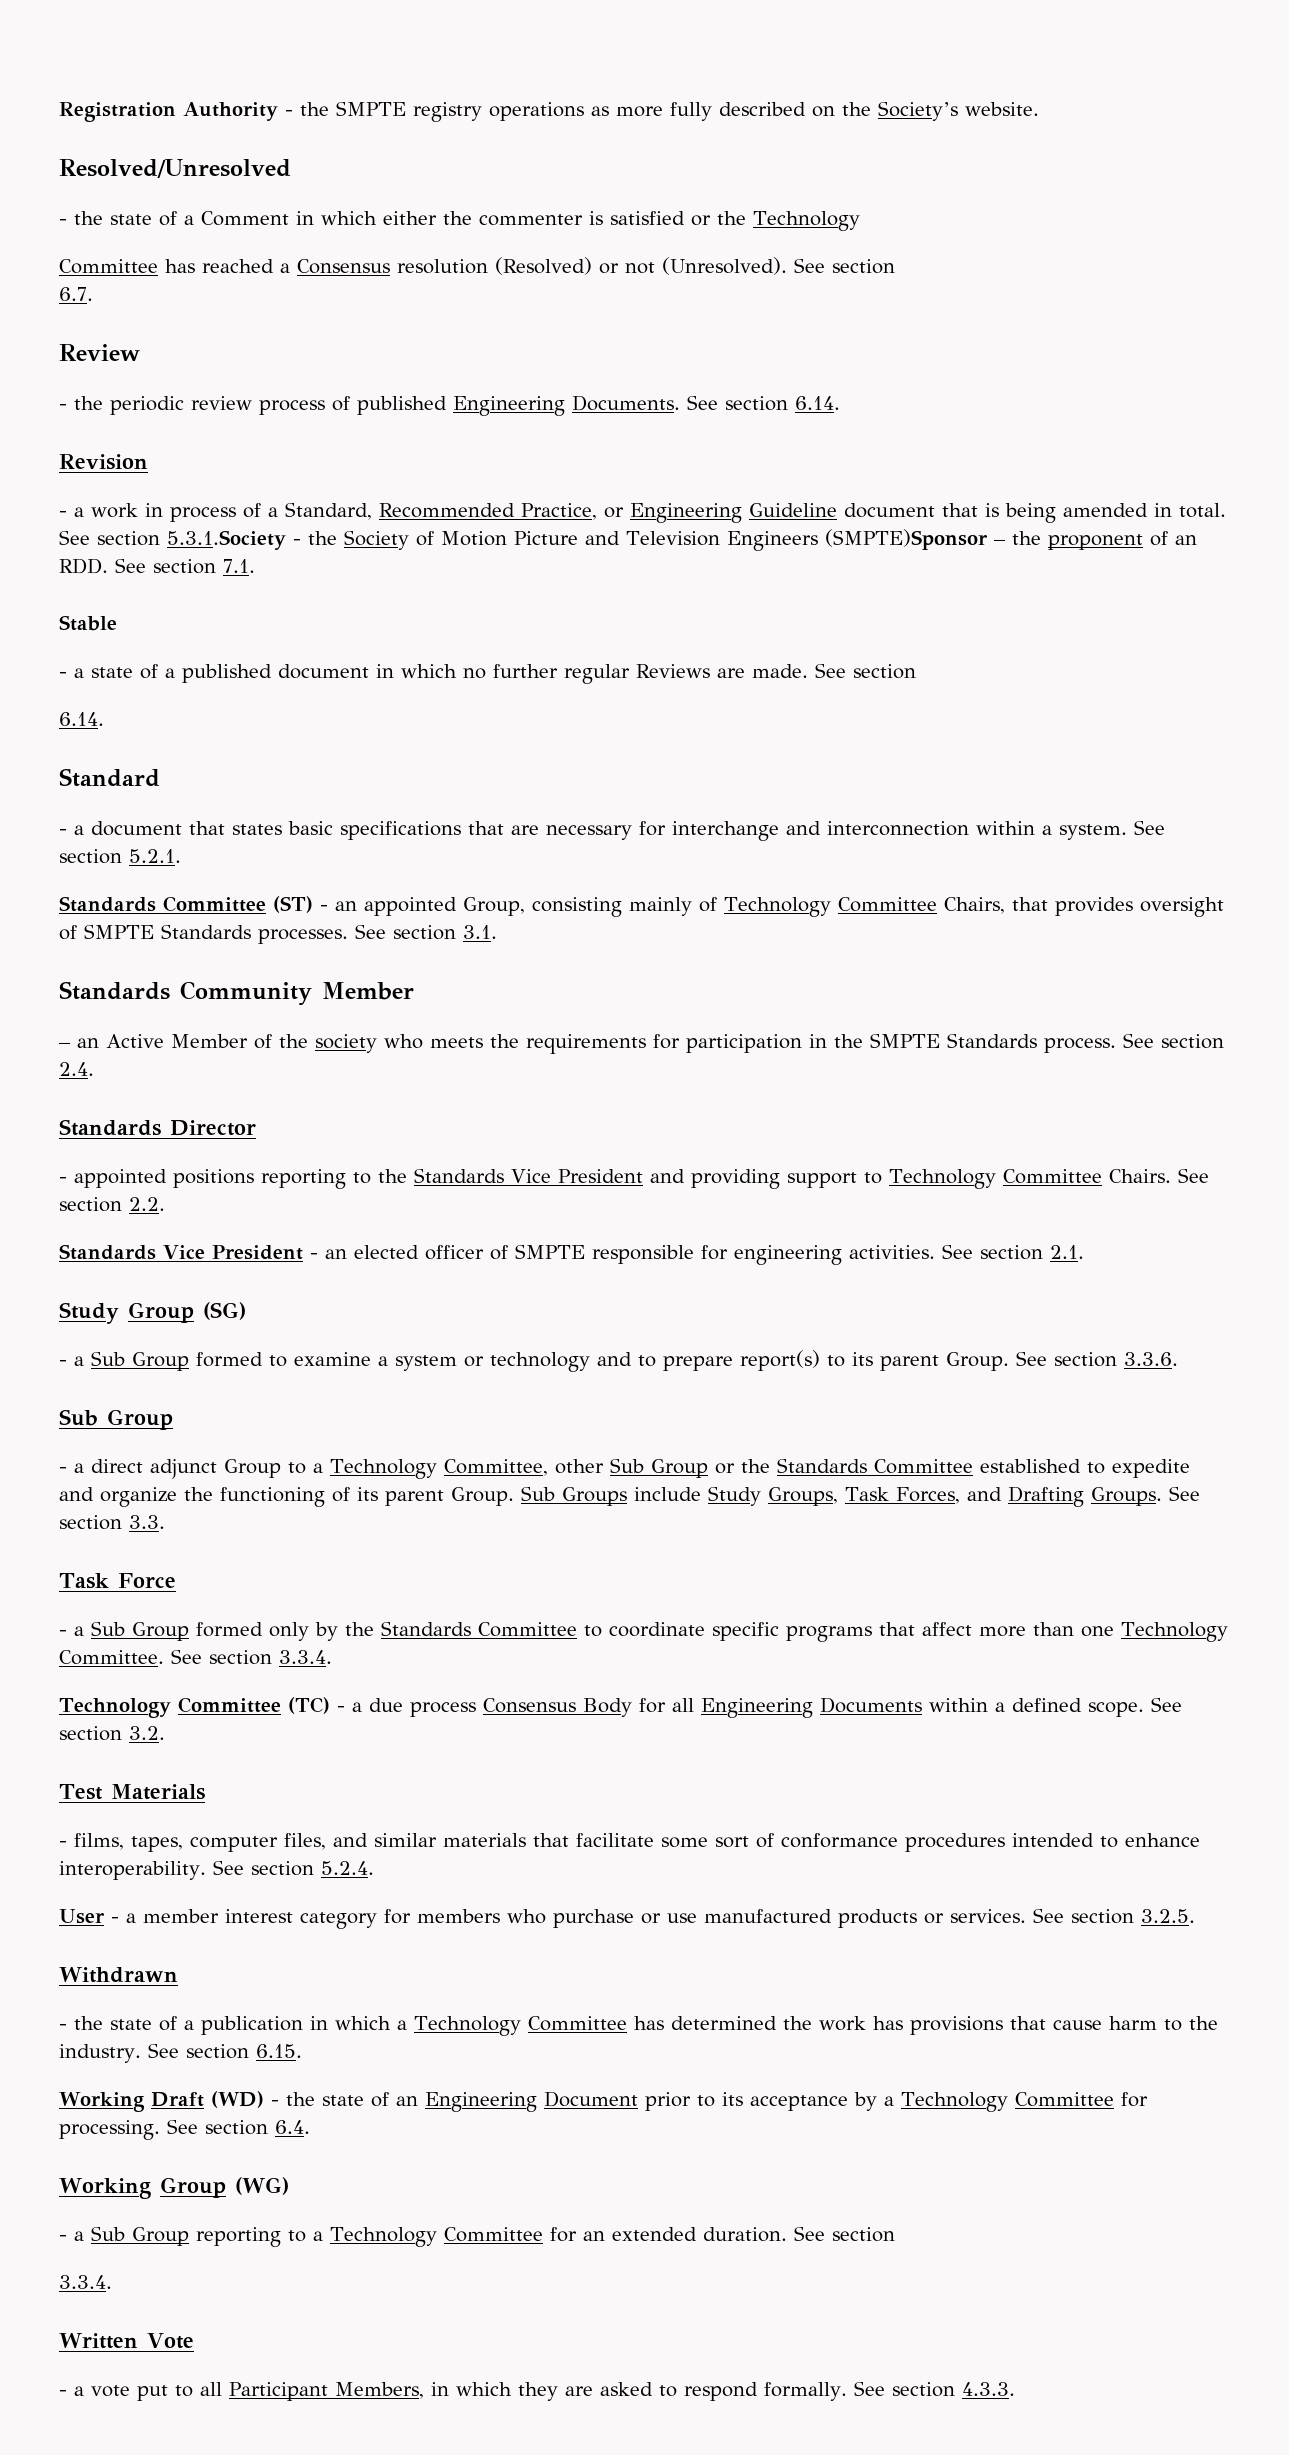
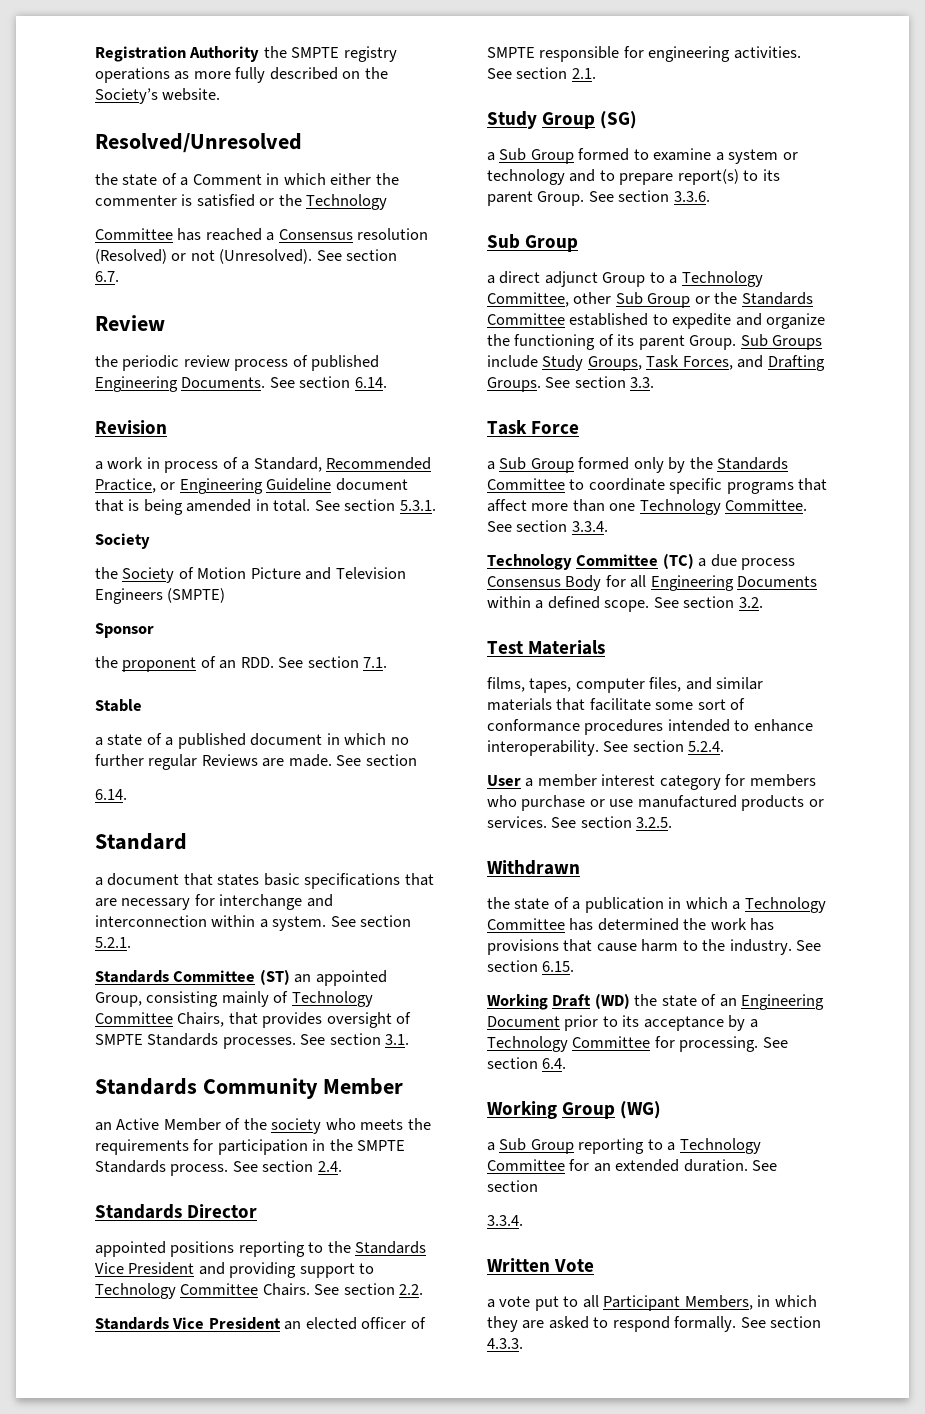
[285,110,293,116] - -> (260, 54) none
[59,219,67,225] - -> (302, 143) none
[59,404,67,410] - -> (165, 323) none
[59,511,67,517] - -> (167, 427) none
[167,530,301,550] 5.3.1.Society - -> [399,500,436,511] [95,533,150,549] 5.3.1. // Society //
[824,529,1005,550] (SMPTE)Sponsor – -> [167,588,226,603] [95,623,154,638] (SMPTE) // Sponsor //
[59,672,67,678] - -> (142, 705) none
[59,829,67,835] - -> (187, 841) none
[320,905,328,911] - -> (290, 977) none
[59,1042,70,1048] – -> (403, 1086) none
[59,1177,67,1183] - -> (258, 1211) none
[310,1253,318,1259] - -> (281, 1323) none
[59,1360,67,1366] - -> (638, 120) none
[59,1467,67,1473] - -> (579, 243) none
[59,1630,67,1636] - -> (580, 427) none
[336,1706,345,1712] - -> (694, 561) none
[59,1841,67,1847] - -> (606, 647) none
[111,1917,119,1923] - -> (521, 780) none
[59,2024,67,2030] - -> (580, 867) none
[270,2100,279,2106] - -> (630, 1001) none
[59,2235,67,2241] - -> (662, 1110) none
[59,2390,67,2396] - -> (595, 1265) none

